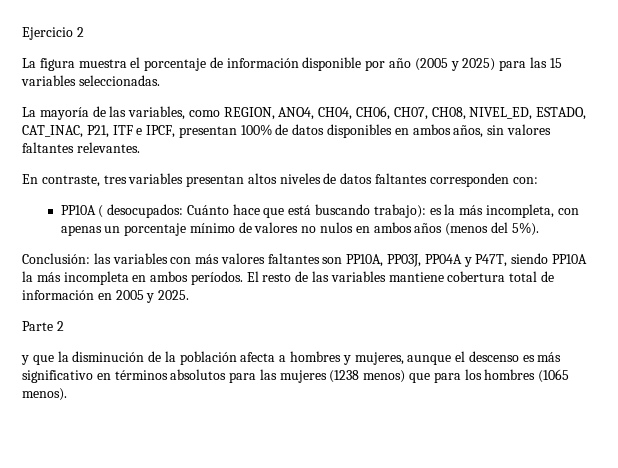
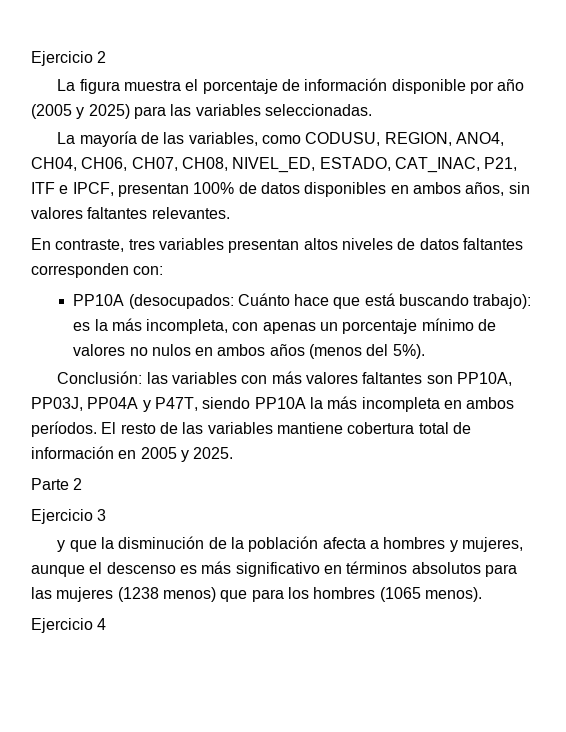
[549,58,562,68] 15 -> (192, 110) none
(220, 113) none -> [305,132,381,146] CODUSU,
[98,204,184,218] ( desocupados: -> [128,294,234,309] (desocupados:
(64, 326) none -> [31,509,107,524] // Ejercicio 3
(67, 394) none -> [31,618,107,633] // Ejercicio 4

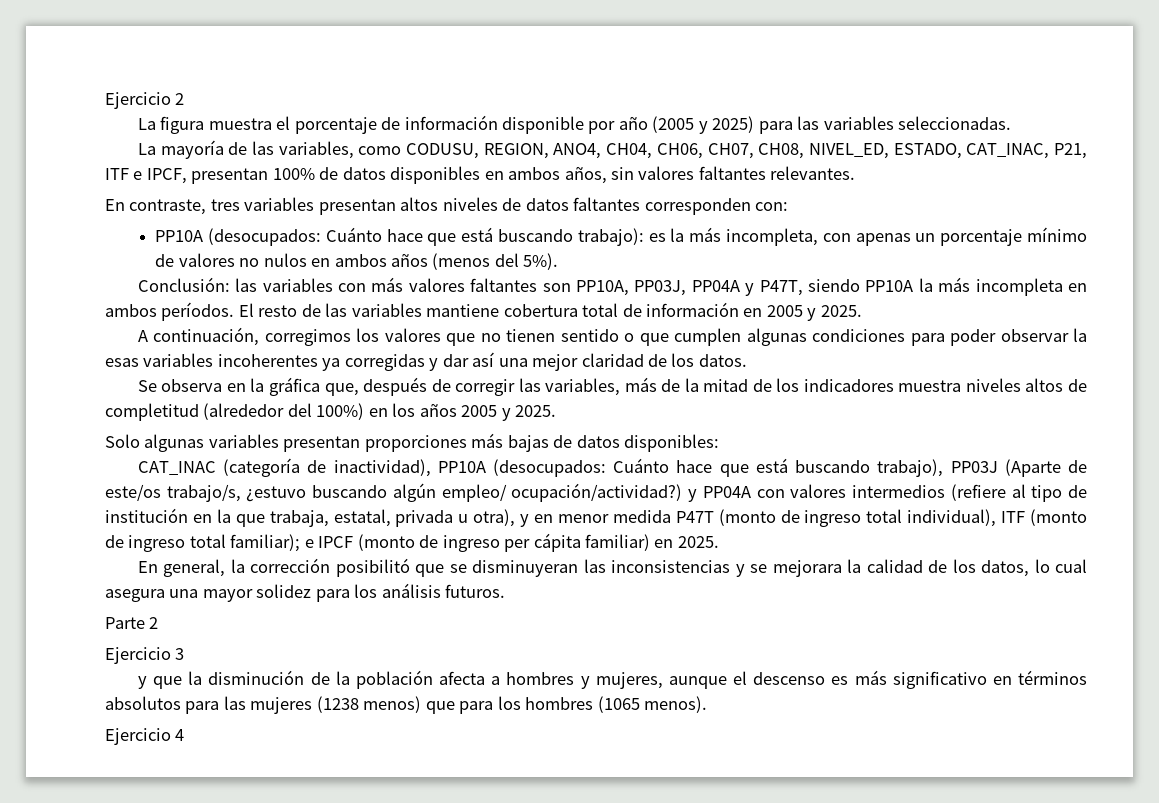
(234, 453) none -> [137,327,1088,346] [105,352,747,371] [137,377,1087,396] [105,403,557,421] [105,433,720,452] [137,458,1087,477] [105,483,1088,502] [105,508,1087,527] [105,533,719,552] [137,558,1087,577] [105,583,506,602] // A continuación, corregimos los valores que no tienen sentido o que cumplen algunas condiciones para poder observar la esas variables incoherentes ya corregidas y dar así una mejor claridad de los datos. // Se observa en la gráfica que, después de corregir las variables, más de la mitad de los indicadores muestra niveles altos de completitud (alrededor del 100%) en los años 2005 y 2025. // Solo algunas variables presentan proporciones más bajas de datos disponibles: // CAT_INAC (categoría de inactividad), PP10A (desocupados: Cuánto hace que está buscando trabajo), PP03J (Aparte de este/os trabajo/s, ¿estuvo buscando algún empleo/ ocupación/actividad?) y PP04A con valores intermedios (refiere al tipo de institución en la que trabaja, estatal, privada u otra), y en menor medida P47T (monto de ingreso total individual), ITF (monto de ingreso total familiar); e IPCF (monto de ingreso per cápita familiar) en 2025. // En general, la corrección posibilitó que se disminuyeran las inconsistencias y se mejorara la calidad de los datos, lo cual asegura una mayor solidez para los análisis futuros.

